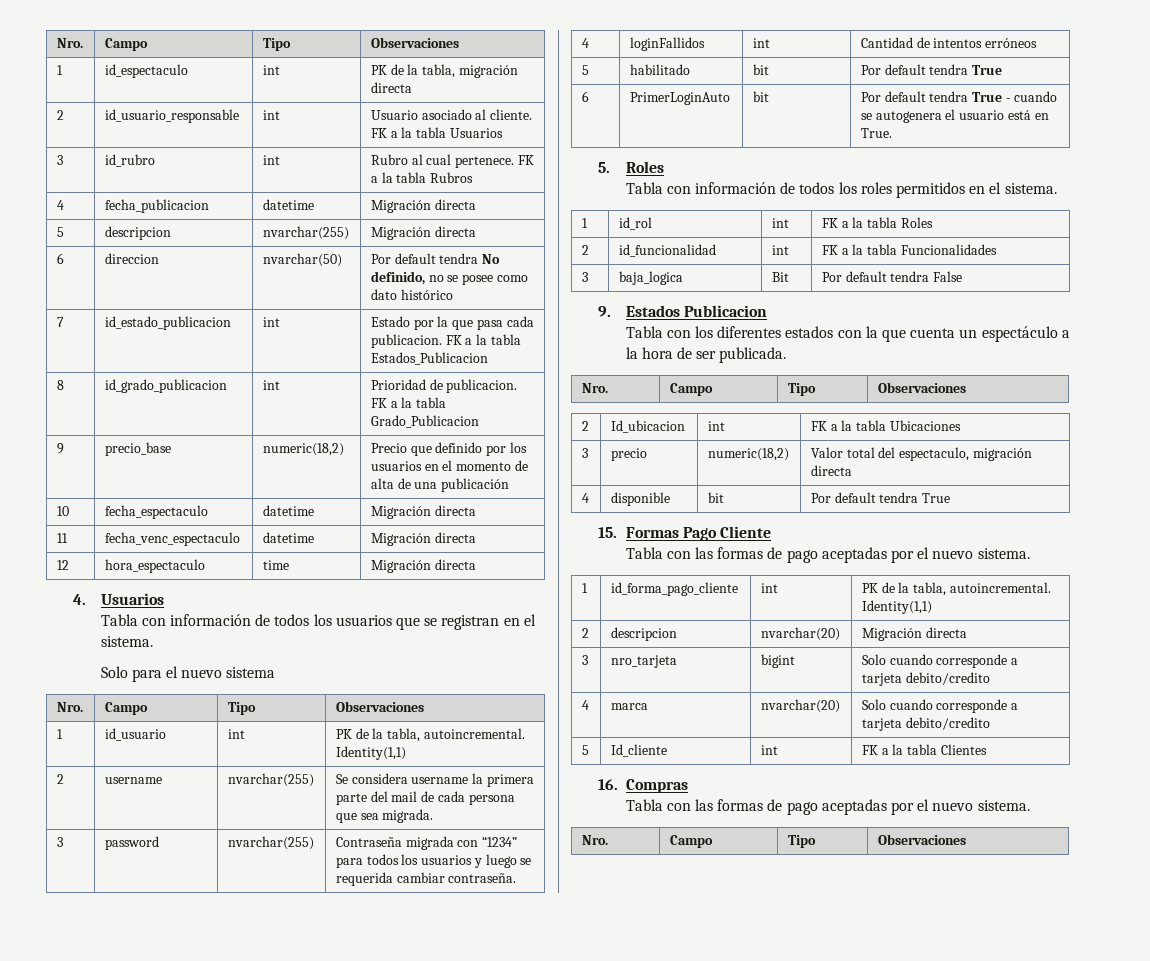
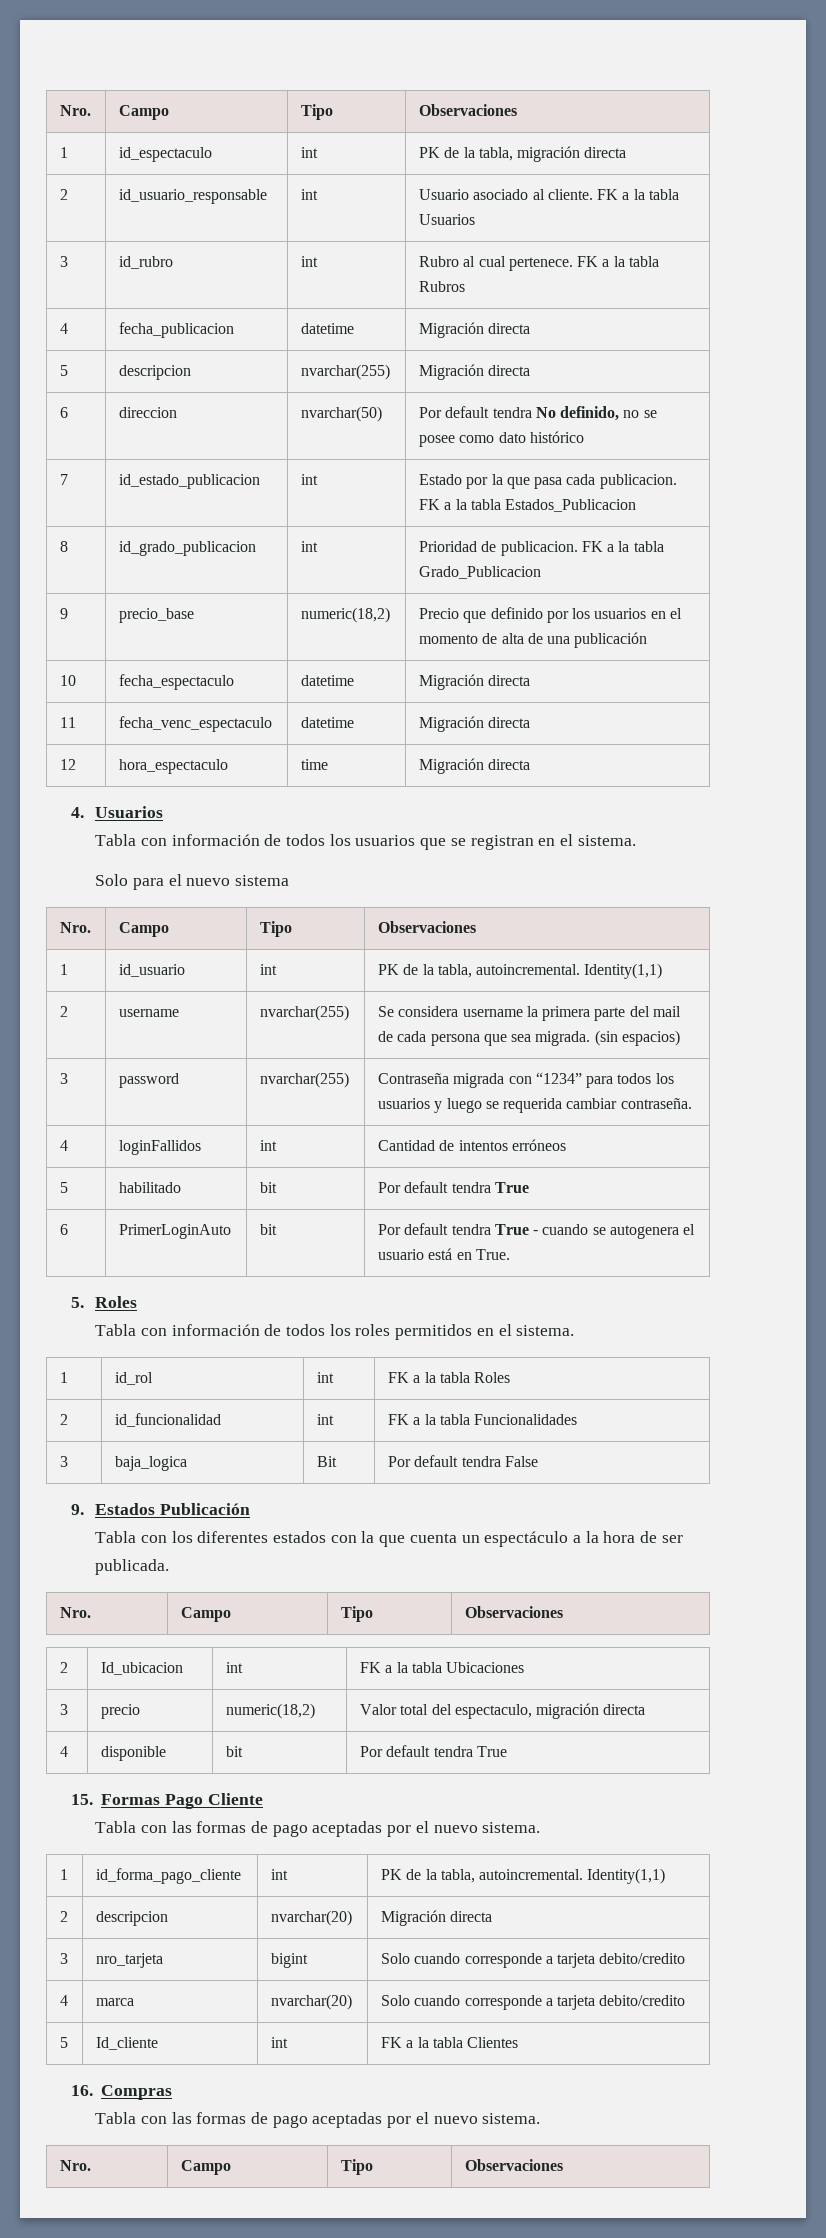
(434, 816) none -> [594,1030,681,1046] (sin espacios)
[683,305,767,317] Publicacion -> [159,1503,250,1515] Publicación

